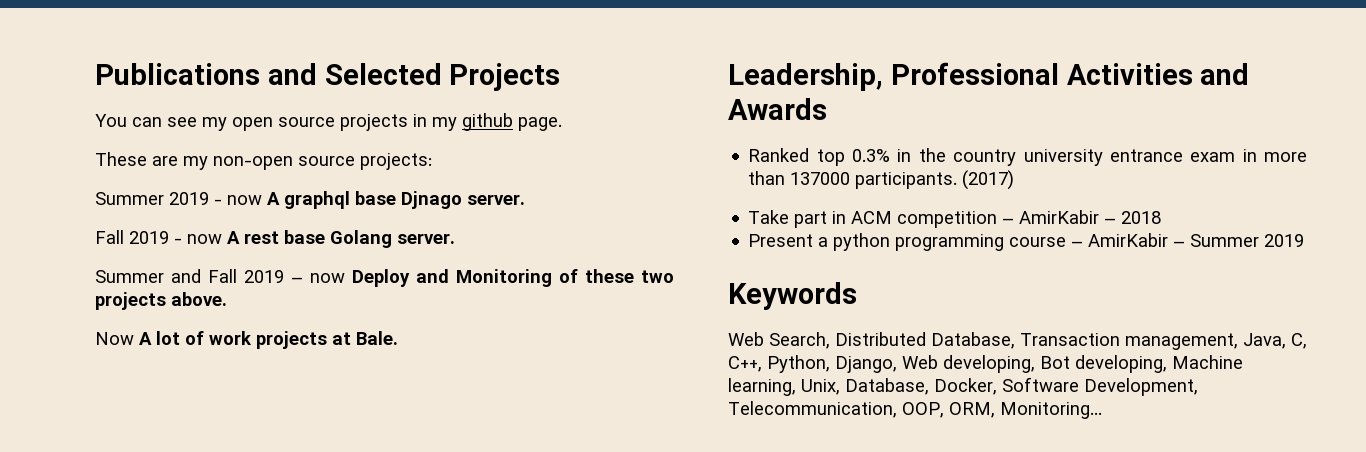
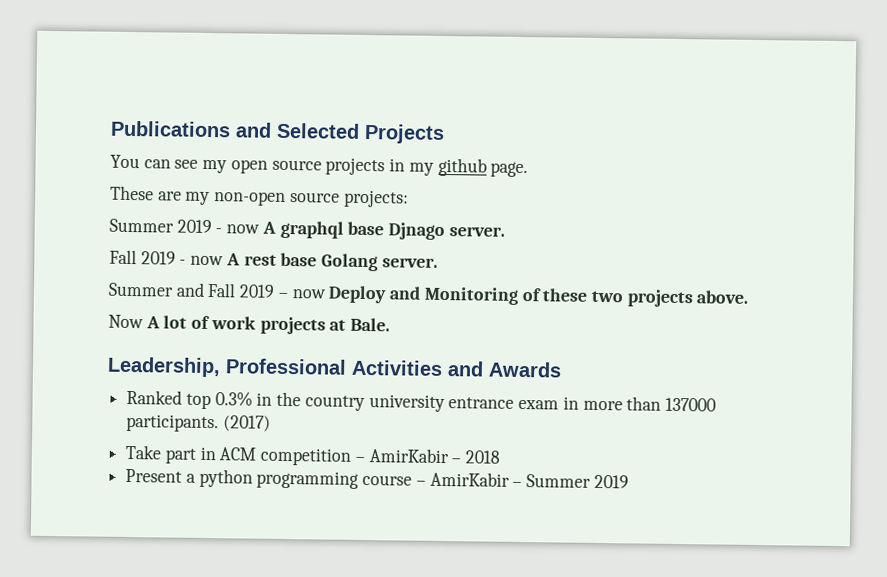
[728,282,857,310] [728,332,1307,350] [728,355,1243,373] [728,377,1198,396] [728,401,1102,419] // Keywords // Web Search, Distributed Database, Transaction management, Java, C, C++, Python, Django, Web developing, Bot developing, Machine learning, Unix, Database, Docker, Software Development, Telecommunication, OOP, ORM, Monitoring... -> (629, 481) none

